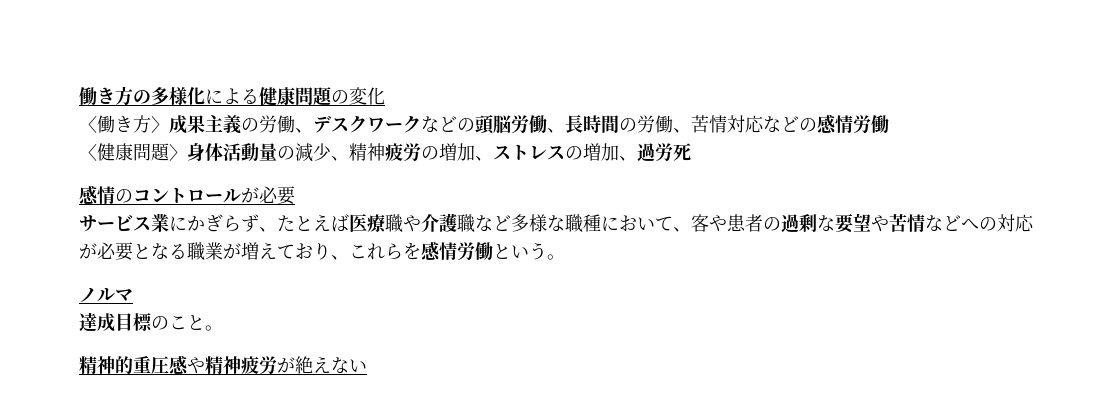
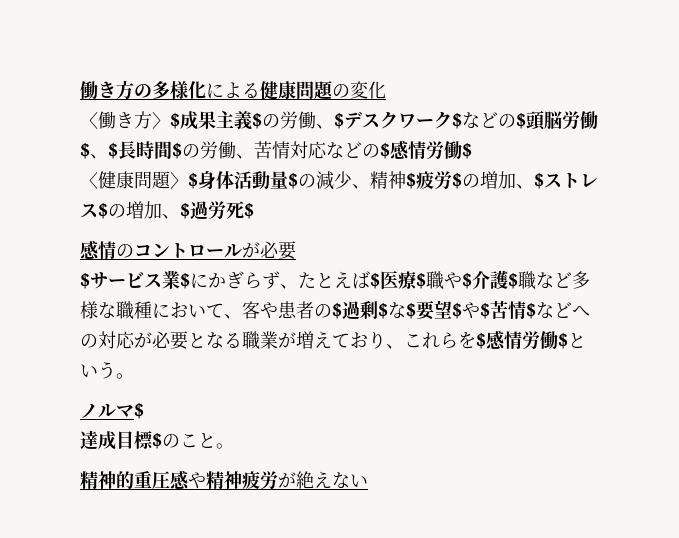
(169, 124) none -> [170,113,180,129] $
[241,115,313,133] の労働、 -> [252,111,344,129] $の労働、$
[421,115,619,134] などの頭脳労働、長時間 -> [452,111,598,130] [80,141,182,159] $などの$頭脳労働$、$長時間$
[817,114,889,134] 感情労働 -> [380,140,472,160] $感情労働$
(187, 152) none -> [188,173,198,189] $
(277, 152) none -> [288,173,298,189] $
[385,143,493,162] 疲労の増加、 -> [406,171,544,190] $疲労$の増加、$
[565,143,637,161] の増加、 -> [98,201,190,219] $の増加、$
(691, 152) none -> [244,203,254,219] $
(295, 195) none -> [80,273,90,289] $
(169, 222) none -> [180,273,190,289] $
[349,213,457,233] 医療職や介護 -> [370,270,518,290] $医療$職や$介護$
[781,213,925,233] 過剰な要望や苦情 -> [332,300,536,320] $過剰$な$要望$や$苦情$
[421,241,493,261] 感情労働 -> [476,330,568,350] $感情労働$
(133, 295) none -> [134,403,144,419] $
(152, 322) none -> [152,433,162,449] $

